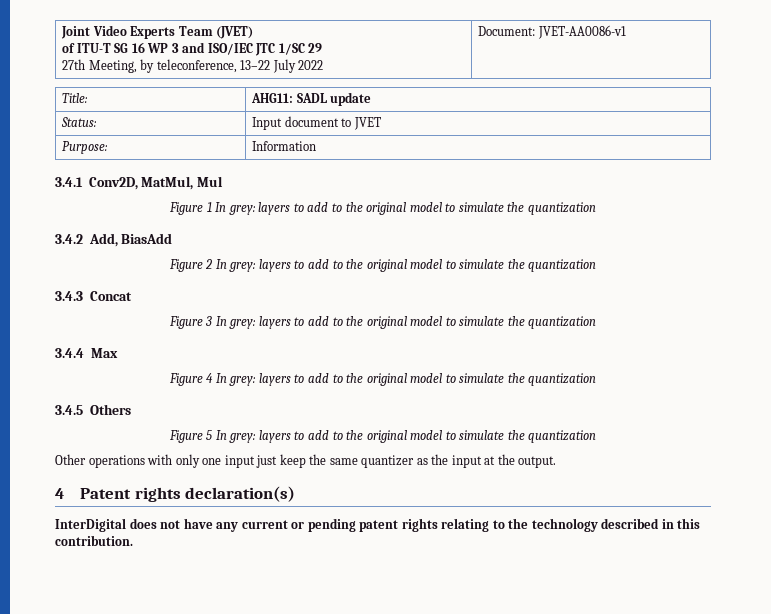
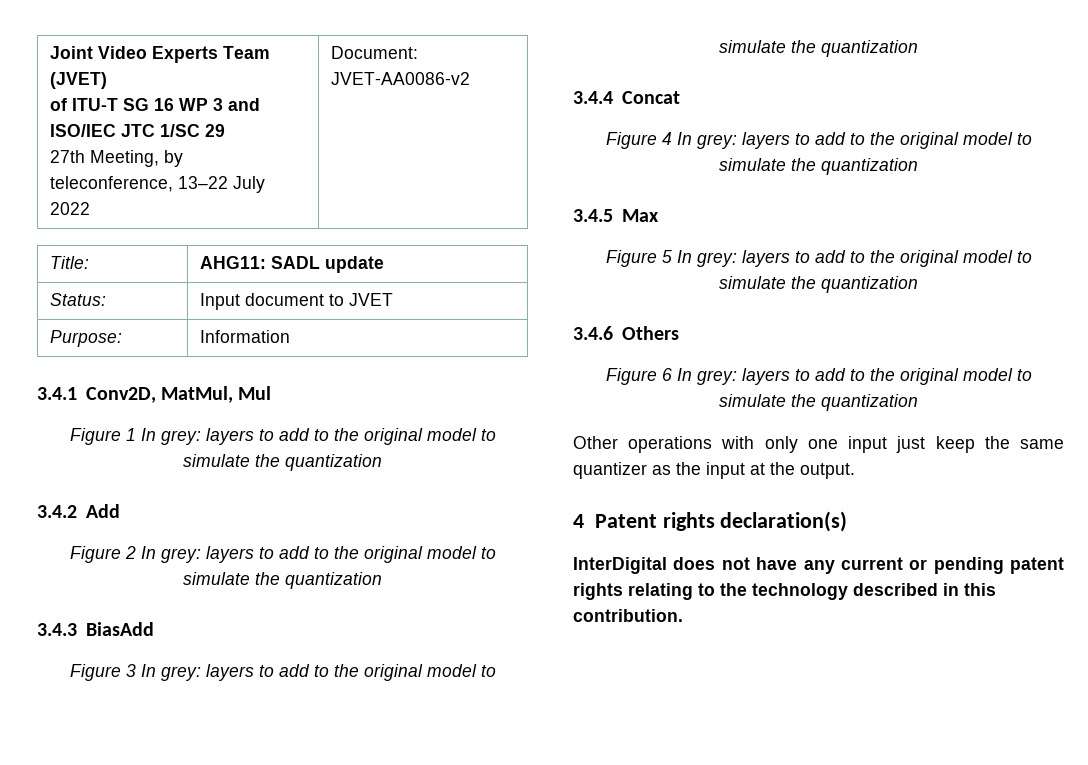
[537,25,626,39] JVET-AA0086-v1 -> [330,72,470,85] JVET-AA0086-v2
[88,233,173,247] Add, BiasAdd -> [85,504,120,518] Add
[89,291,132,301] Concat -> [85,622,154,636] BiasAdd
[90,348,118,358] Max -> [621,91,680,104] Concat
(83, 410) none -> [621,209,659,222] [605,250,1032,267] [719,276,918,293] [573,326,613,340] Max // Figure 5 In grey: layers to add to the original model to simulate the quantization // 3.4.6
[206,430,213,440] 5 -> [661,368,672,381] 6

